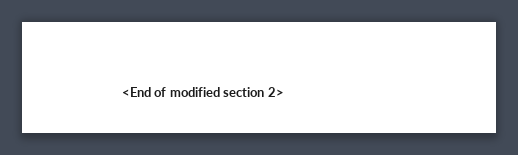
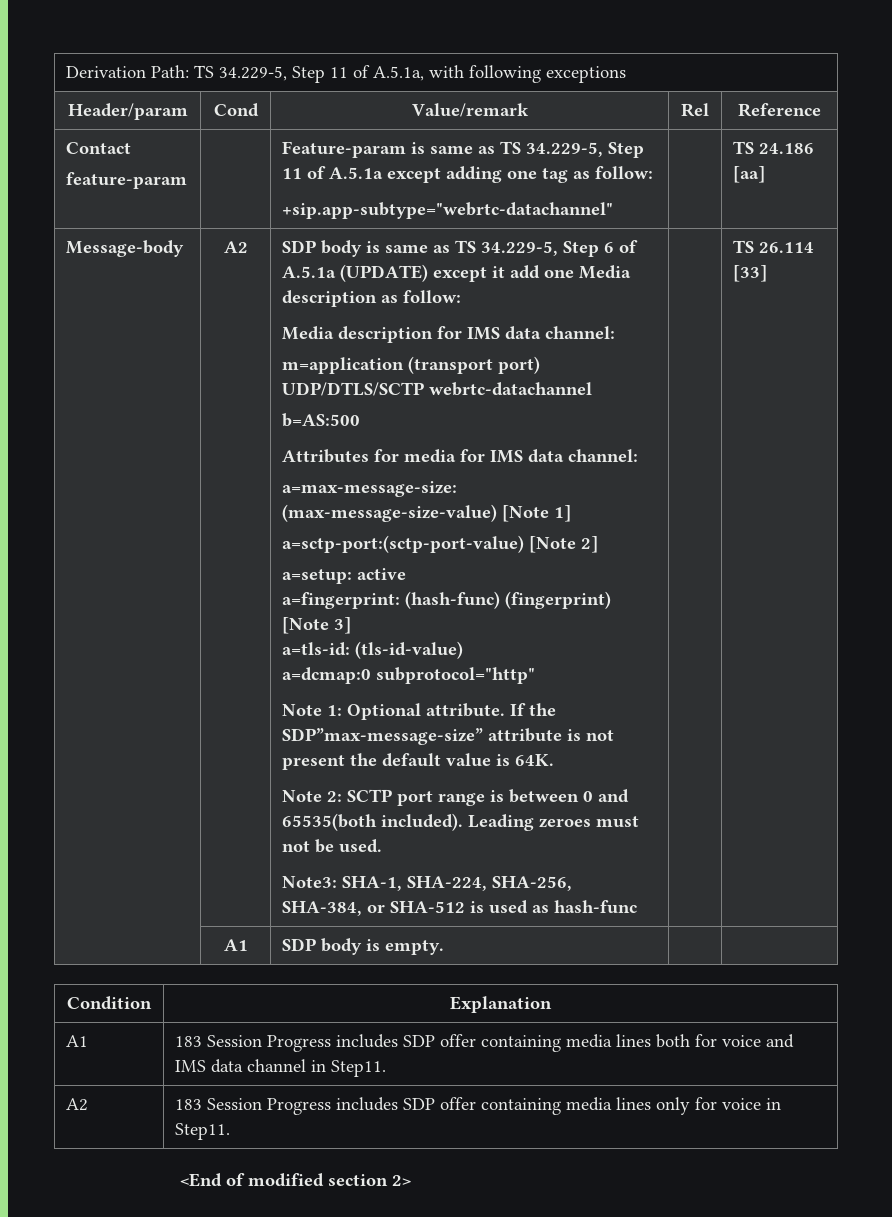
(121, 92) none -> [66,65,627,83] [67,103,188,120] [213,103,259,117] [411,103,529,117] [681,103,709,117] [738,103,821,117] [66,142,132,154] [66,172,188,189] [282,141,645,158] [282,166,654,183] [282,202,614,219] [733,141,815,154] [733,166,766,183] [66,240,185,257] [223,241,248,253] [282,240,639,257] [282,264,632,282] [282,290,462,307] [282,326,616,343] [282,356,541,374] [282,382,593,396] [282,413,361,427] [282,449,639,463] [282,481,458,497] [282,504,572,522] [282,535,599,553] [282,568,407,584] [282,591,612,609] [282,617,352,634] [282,641,464,659] [282,667,536,684] [282,703,557,720] [282,728,615,745] [282,753,555,770] [282,789,630,806] [282,813,640,831] [282,839,383,853] [282,876,573,891] [282,900,638,916] [733,240,815,253] [733,265,768,282] [223,939,248,951] [282,938,445,955] [67,996,152,1010] [450,996,552,1013] [66,1035,89,1047] [175,1034,795,1052] [175,1059,387,1077] [66,1098,89,1111] [175,1097,782,1115] [175,1123,231,1140] Derivation Path: TS 34.229-5, Step 11 of A.5.1a, with following exceptions // Header/param | Cond | Value/remark | Rel | Reference // Contact // feature-param | | Feature-param is same as TS 34.229-5, Step 11 of A.5.1a except adding one tag as follow: // +sip.app-subtype="webrtc-datachannel" | | TS 24.186 [aa] // Message-body | A2 | SDP body is same as TS 34.229-5, Step 6 of A.5.1a (UPDATE) except it add one Media description as follow: // Media description for IMS data channel: // m=application (transport port) UDP/DTLS/SCTP webrtc-datachannel // b=AS:500 // Attributes for media for IMS data channel: // a=max-message-size: (max-message-size-value) [Note 1] // a=sctp-port:(sctp-port-value) [Note 2] // a=setup: active // a=fingerprint: (hash-func) (fingerprint) [Note 3] // a=tls-id: (tls-id-value) // a=dcmap:0 subprotocol="http" // Note 1: Optional attribute. If the SDP”max-message-size” attribute is not present the default value is 64K. // Note 2: SCTP port range is between 0 and 65535(both included). Leading zeroes must not be used. // Note3: SHA-1, SHA-224, SHA-256, SHA-384, or SHA-512 is used as hash-func | | TS 26.114 [33] // | A1 | SDP body is empty. | | // Condition | Explanation // A1 | 183 Session Progress includes SDP offer containing media lines both for voice and IMS data channel in Step11. // A2 | 183 Session Progress includes SDP offer containing media lines only for voice in Step11. //

